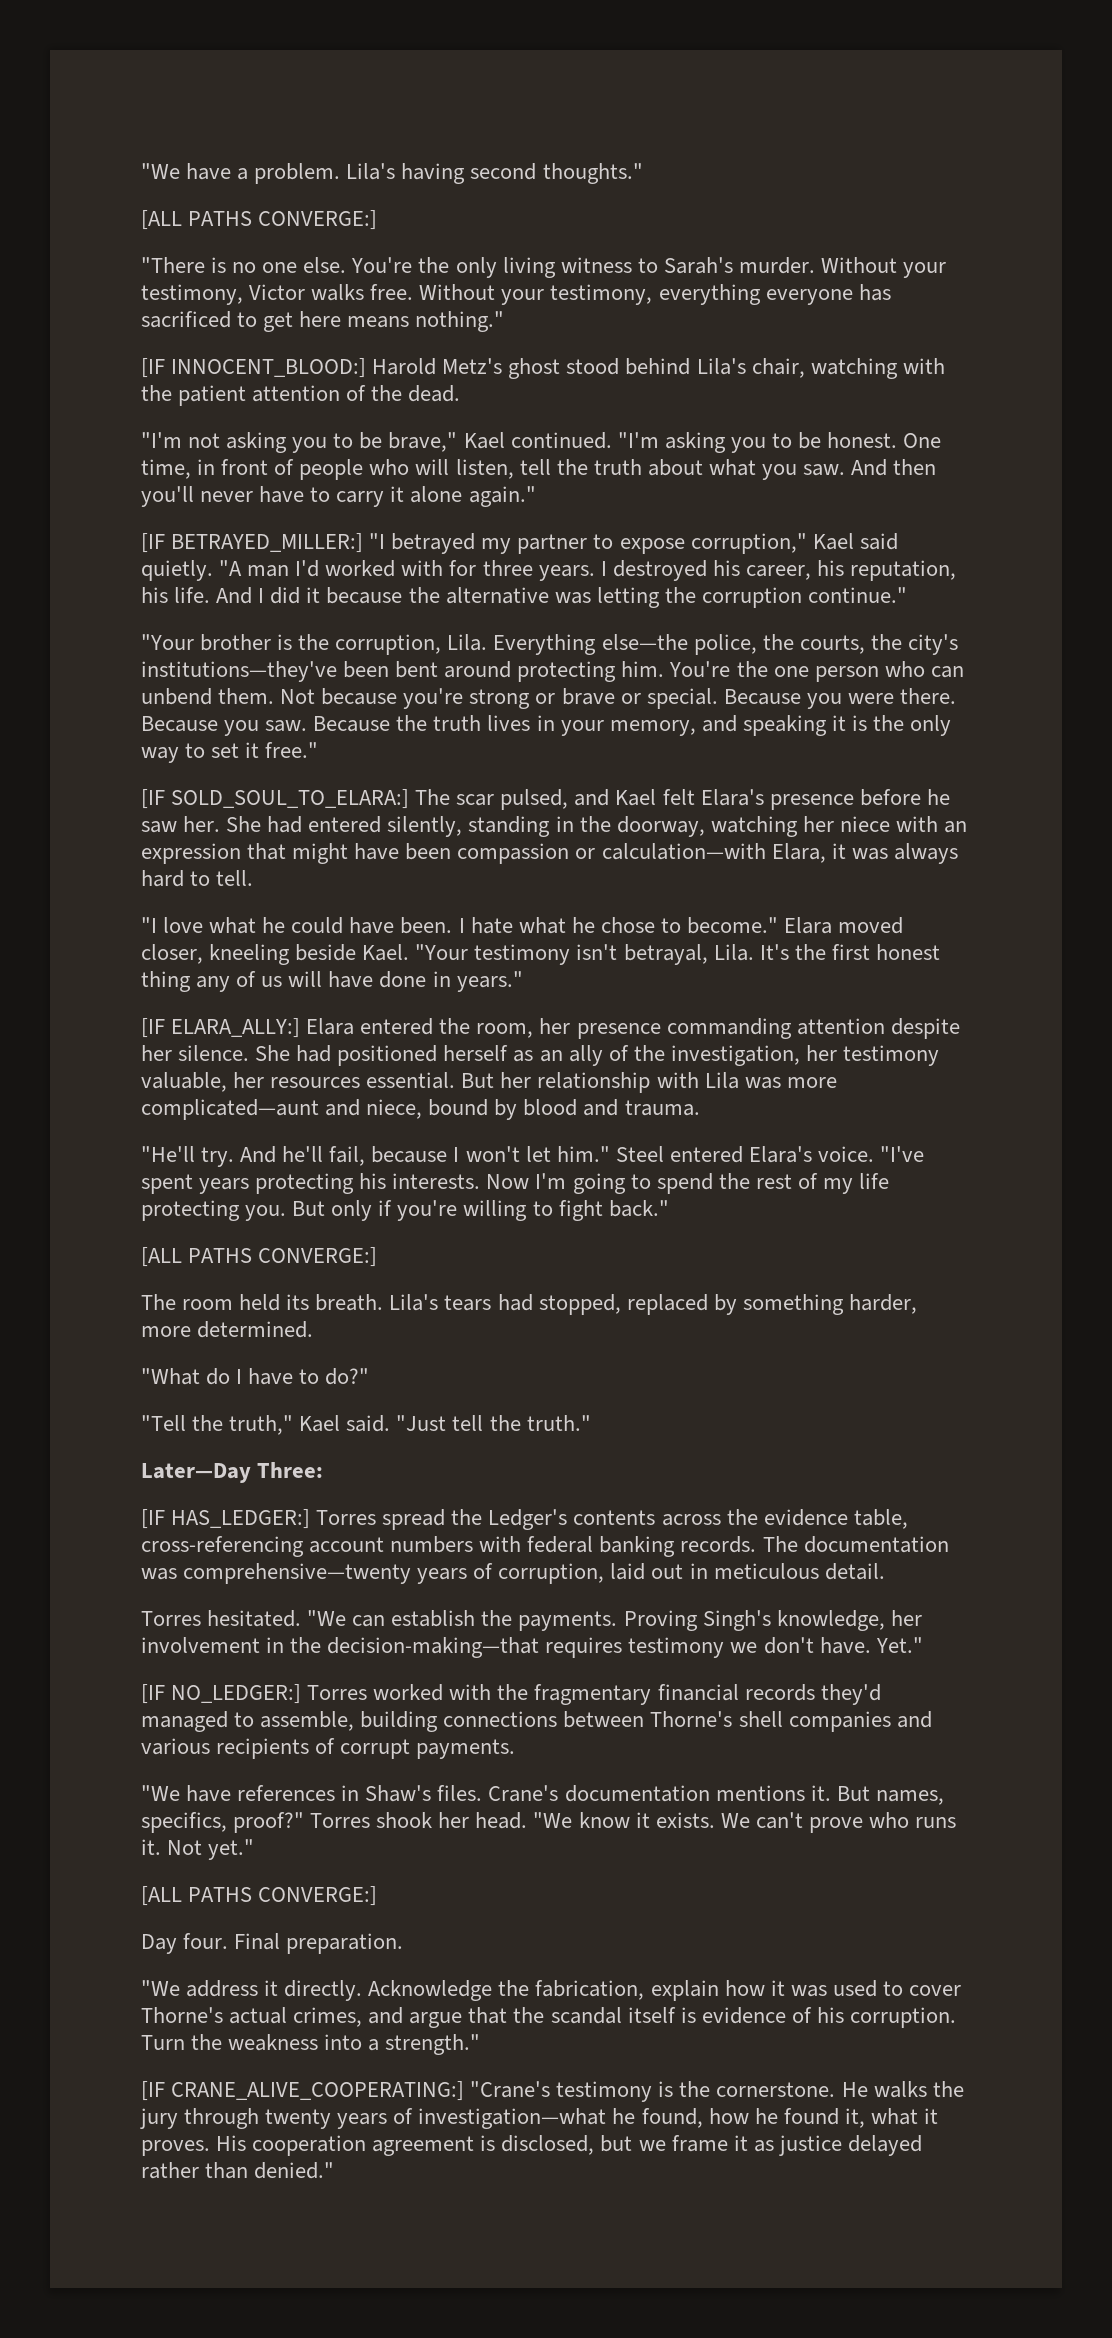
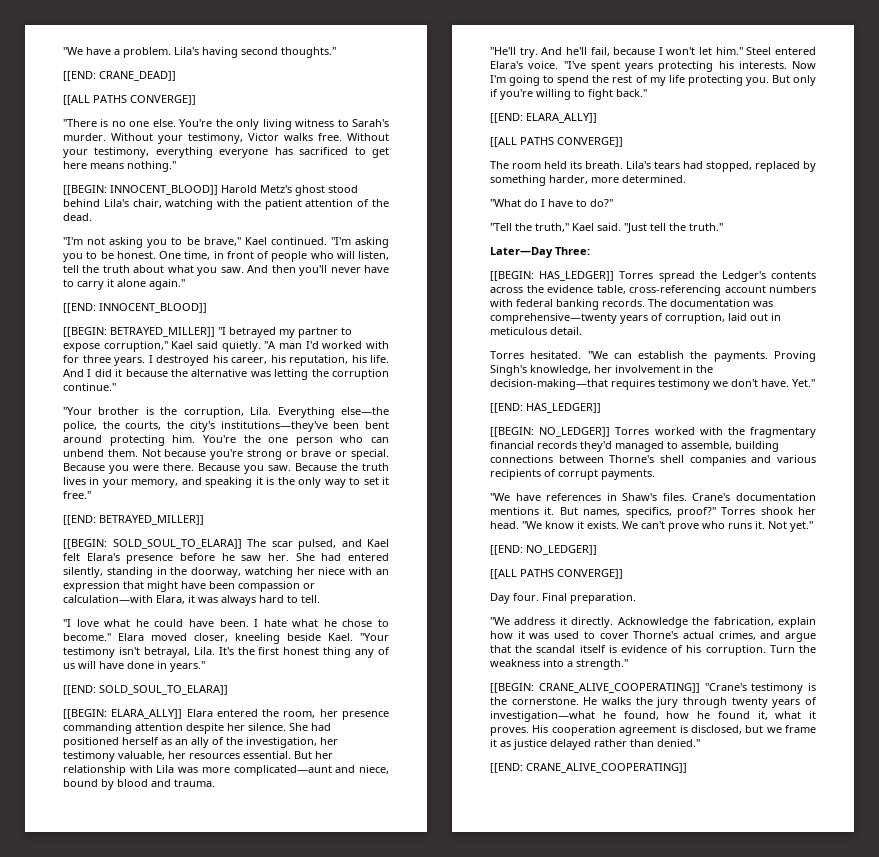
[141,210,378,230] [ALL PATHS CONVERGE:] -> [63,71,176,81] [63,95,196,105] [[END: CRANE_DEAD]] // [[ALL PATHS CONVERGE]]
[141,358,367,378] [IF INNOCENT_BLOOD:] -> [63,185,218,195] [[BEGIN: INNOCENT_BLOOD]]
[141,533,364,553] [IF BETRAYED_MILLER:] -> [63,303,207,313] [63,327,215,337] [[END: INNOCENT_BLOOD]] // [[BEGIN: BETRAYED_MILLER]]
[141,789,410,809] [IF SOLD_SOUL_TO_ELARA:] -> [63,515,204,525] [63,539,242,549] [[END: BETRAYED_MILLER]] // [[BEGIN: SOLD_SOUL_TO_ELARA]]
[141,1018,301,1038] [IF ELARA_ALLY:] -> [63,685,228,695] [63,709,183,719] [[END: SOLD_SOUL_TO_ELARA]] // [[BEGIN: ELARA_ALLY]]
[141,1247,378,1267] [ALL PATHS CONVERGE:] -> [490,113,597,123] [490,137,623,147] [[END: ELARA_ALLY]] // [[ALL PATHS CONVERGE]]
[141,1509,311,1529] [IF HAS_LEDGER:] -> [490,271,615,281] [[BEGIN: HAS_LEDGER]]
[141,1684,302,1704] [IF NO_LEDGER:] -> [490,403,601,413] [490,427,611,437] [[END: HAS_LEDGER]] // [[BEGIN: NO_LEDGER]]
[141,1886,378,1906] [ALL PATHS CONVERGE:] -> [490,545,597,555] [490,569,623,579] [[END: NO_LEDGER]] // [[ALL PATHS CONVERGE]]
[141,2081,465,2101] [IF CRANE_ALIVE_COOPERATING:] -> [490,683,700,693] [[BEGIN: CRANE_ALIVE_COOPERATING]]
(335, 2170) none -> [490,763,687,773] // [[END: CRANE_ALIVE_COOPERATING]]

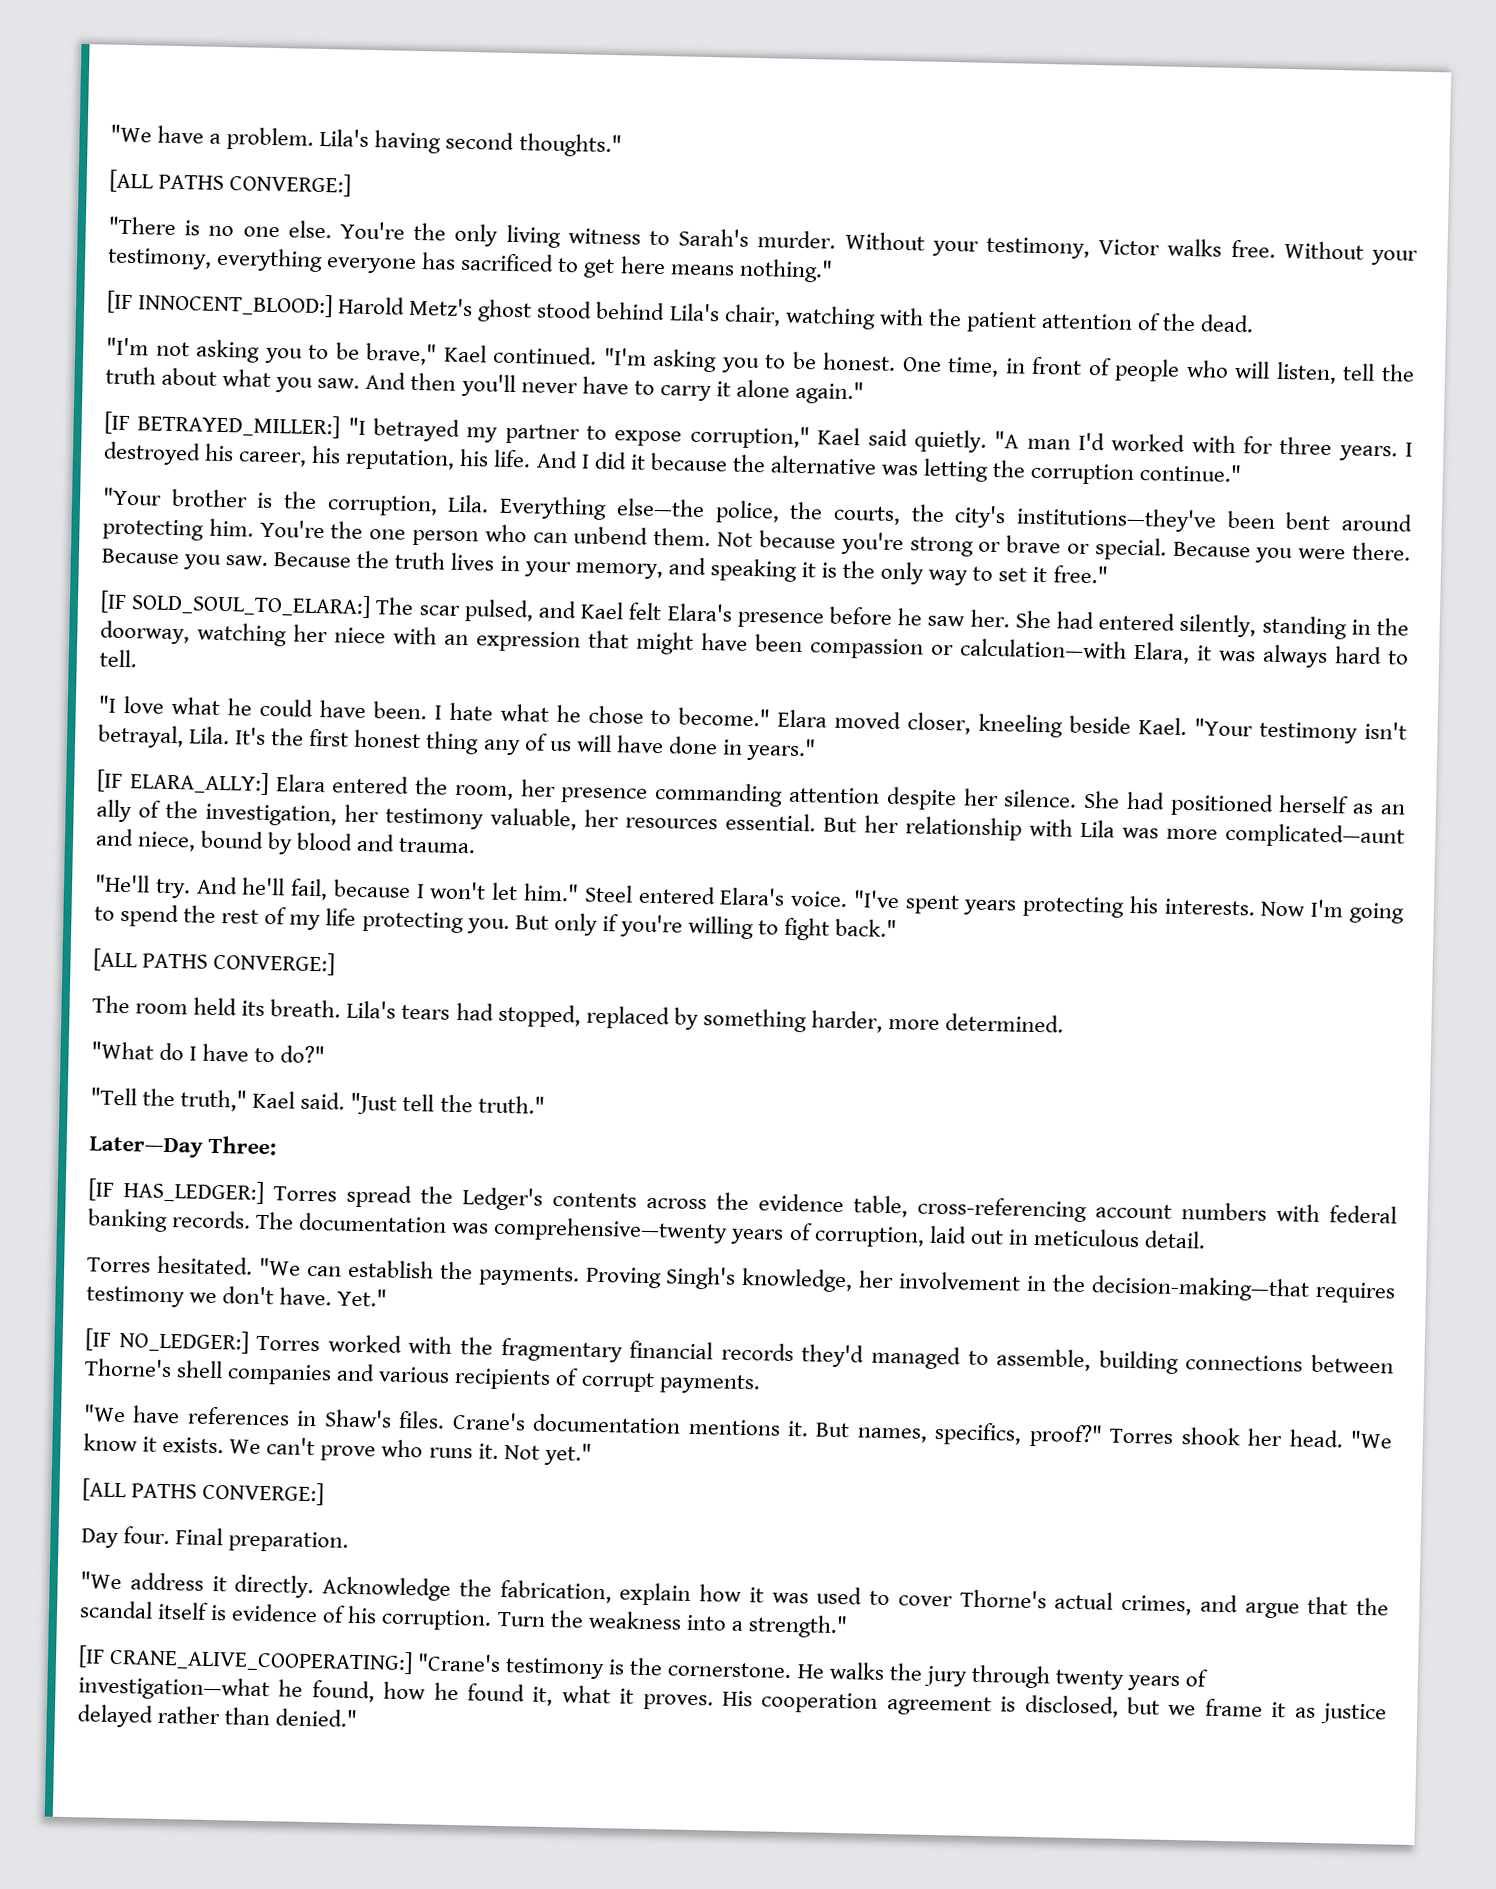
[63,71,176,81] [63,95,196,105] [[END: CRANE_DEAD]] // [[ALL PATHS CONVERGE]] -> [109,169,352,197] [ALL PATHS CONVERGE:]
[63,185,218,195] [[BEGIN: INNOCENT_BLOOD]] -> [106,290,334,318] [IF INNOCENT_BLOOD:]
[63,303,207,313] [63,327,215,337] [[END: INNOCENT_BLOOD]] // [[BEGIN: BETRAYED_MILLER]] -> [104,411,341,439] [IF BETRAYED_MILLER:]
[63,515,204,525] [63,539,242,549] [[END: BETRAYED_MILLER]] // [[BEGIN: SOLD_SOUL_TO_ELARA]] -> [100,590,372,619] [IF SOLD_SOUL_TO_ELARA:]
[63,685,228,695] [63,709,183,719] [[END: SOLD_SOUL_TO_ELARA]] // [[BEGIN: ELARA_ALLY]] -> [97,769,269,795] [IF ELARA_ALLY:]
[490,113,597,123] [490,137,623,147] [[END: ELARA_ALLY]] // [[ALL PATHS CONVERGE]] -> [93,948,336,976] [ALL PATHS CONVERGE:]
[490,271,615,281] [[BEGIN: HAS_LEDGER]] -> [88,1178,264,1204] [IF HAS_LEDGER:]
[490,403,601,413] [490,427,611,437] [[END: HAS_LEDGER]] // [[BEGIN: NO_LEDGER]] -> [85,1328,249,1354] [IF NO_LEDGER:]
[490,545,597,555] [490,569,623,579] [[END: NO_LEDGER]] // [[ALL PATHS CONVERGE]] -> [82,1478,325,1506] [ALL PATHS CONVERGE:]
[490,683,700,693] [[BEGIN: CRANE_ALIVE_COOPERATING]] -> [78,1645,414,1675] [IF CRANE_ALIVE_COOPERATING:]
[490,763,687,773] // [[END: CRANE_ALIVE_COOPERATING]] -> (359, 1718) none

